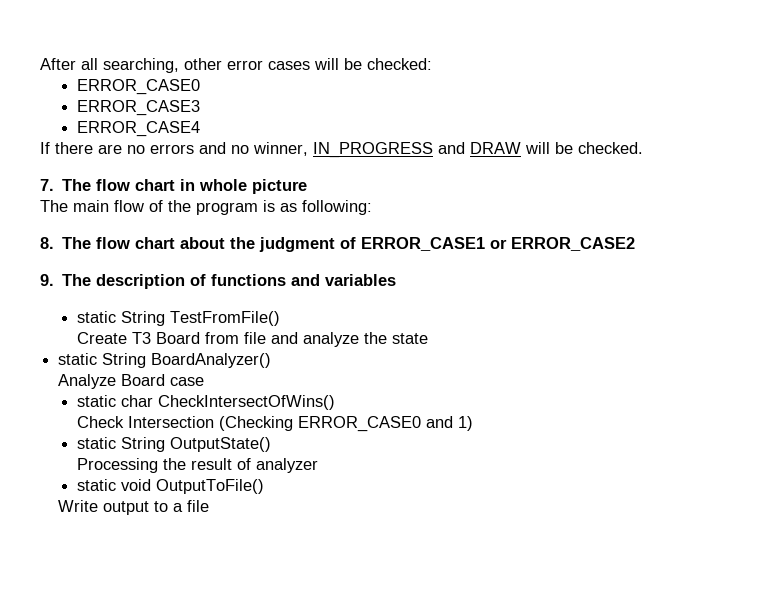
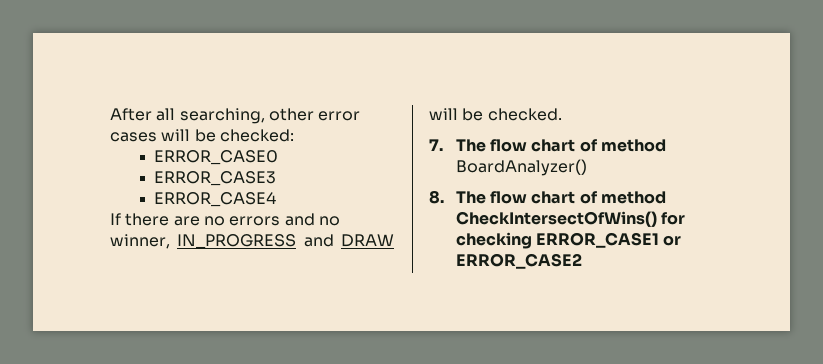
[180,179,308,194] [40,200,372,215] [40,237,636,252] [40,274,397,289] [76,311,280,326] [76,332,428,347] [58,353,272,368] [58,374,205,389] [76,395,335,410] [76,416,473,432] [76,437,271,452] [76,458,318,473] [76,479,264,494] [58,500,210,515] in whole picture // The main flow of the program is as following: // 8. The flow chart about the judgment of ERROR_CASE1 or ERROR_CASE2 // 9. The description of functions and variables // static String TestFromFile() // Create T3 Board from file and analyze the state // static String BoardAnalyzer() // Analyze Board case // static char CheckIntersectOfWins() // Check Intersection (Checking ERROR_CASE0 and 1) // static String OutputState() // Processing the result of analyzer // static void OutputToFile() // Write output to a file -> [579,139,666,152] [455,159,587,176] [429,190,666,204] [455,211,685,227] [455,232,682,249] [455,253,582,269] of method BoardAnalyzer() // 8. The flow chart of method CheckIntersectOfWins() for checking ERROR_CASE1 or ERROR_CASE2

